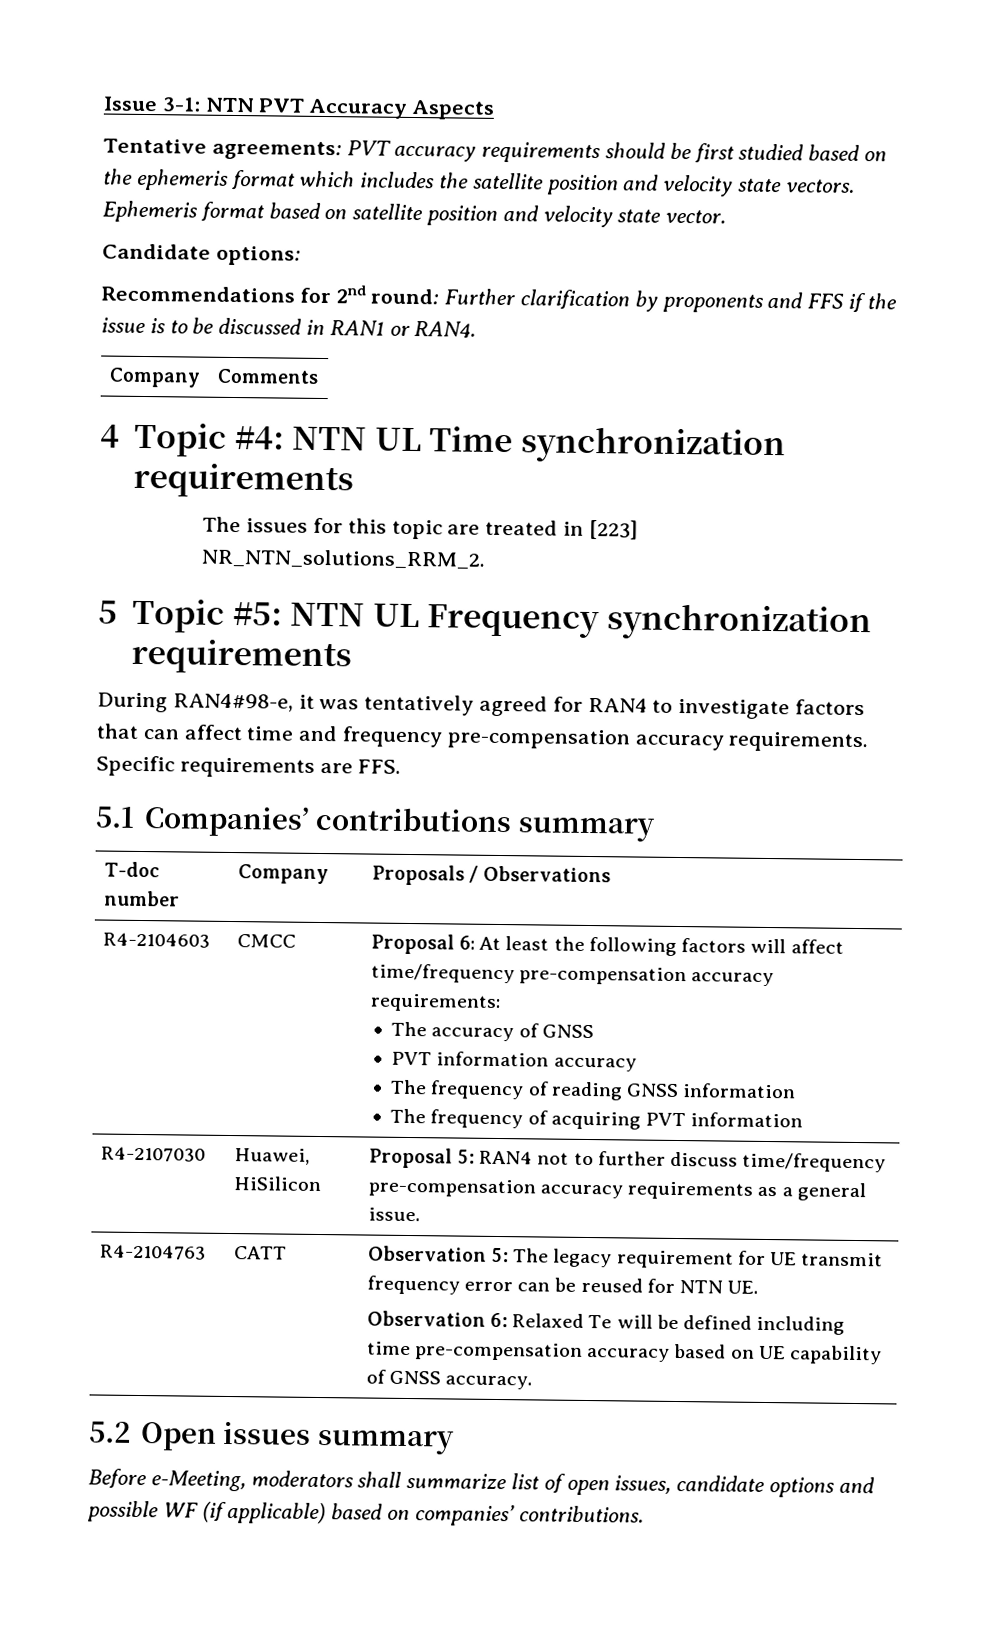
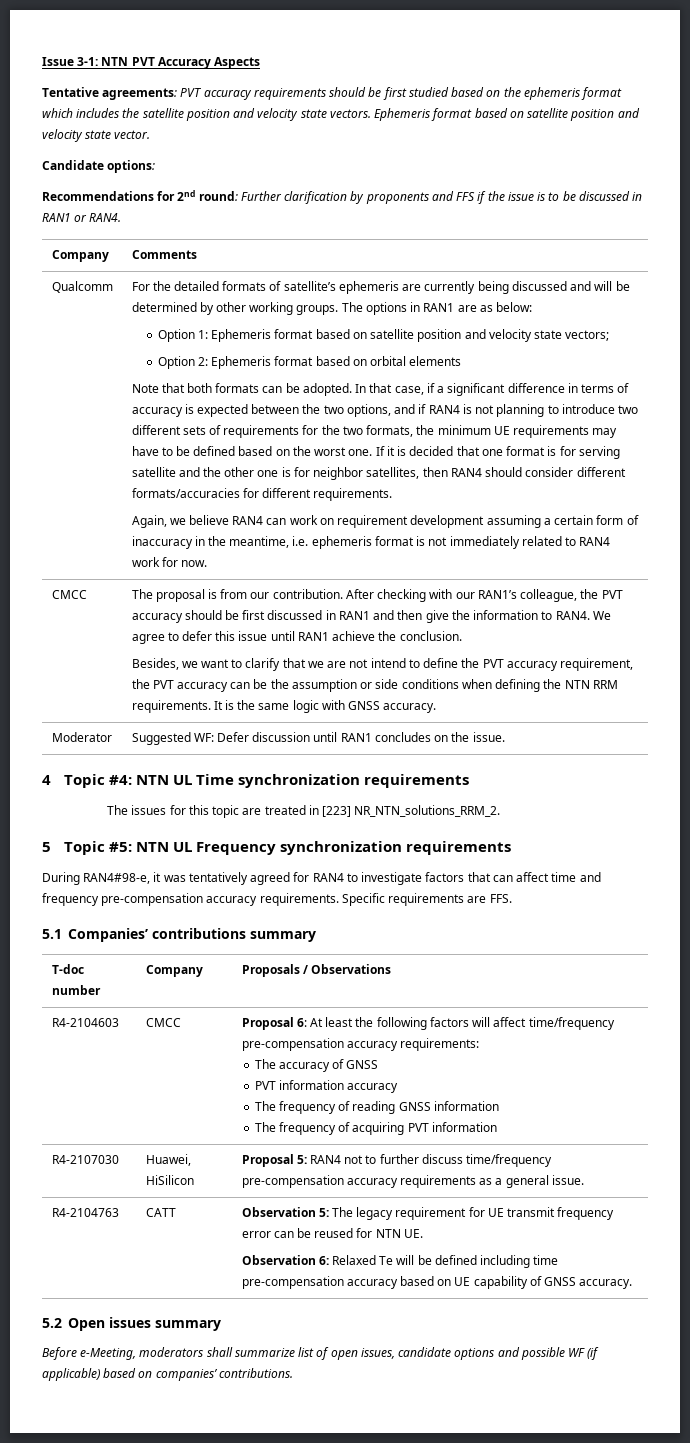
(319, 376) none -> [51,281,113,293] [131,281,630,294] [131,302,533,315] [157,329,610,342] [157,356,462,369] [131,383,630,396] [131,404,639,417] [131,425,618,438] [131,446,620,459] [131,467,626,480] [131,488,393,501] [131,515,639,528] [131,536,611,549] [131,557,207,567] [51,590,87,599] [131,589,623,602] [131,610,611,623] [131,631,462,644] [131,658,634,671] [131,679,618,692] [131,700,437,713] [51,732,112,742] [131,732,505,745] // Qualcomm | For the detailed formats of satellite’s ephemeris are currently being discussed and will be determined by other working groups. The options in RAN1 are as below: // Option 1: Ephemeris format based on satellite position and velocity state vectors; // Option 2: Ephemeris format based on orbital elements // Note that both formats can be adopted. In that case, if a significant difference in terms of accuracy is expected between the two options, and if RAN4 is not planning to introduce two different sets of requirements for the two formats, the minimum UE requirements may have to be defined based on the worst one. If it is decided that one format is for serving satellite and the other one is for neighbor satellites, then RAN4 should consider different formats/accuracies for different requirements. // Again, we believe RAN4 can work on requirement development assuming a certain form of inaccuracy in the meantime, i.e. ephemeris format is not immediately related to RAN4 work for now. // CMCC | The proposal is from our contribution. After checking with our RAN1’s colleague, the PVT accuracy should be first discussed in RAN1 and then give the information to RAN4. We agree to defer this issue until RAN1 achieve the conclusion. // Besides, we want to clarify that we are not intend to define the PVT accuracy requirement, the PVT accuracy can be the assumption or side conditions when defining the NTN RRM requirements. It is the same logic with GNSS accuracy. // Moderator | Suggested WF: Defer discussion until RAN1 concludes on the issue.

